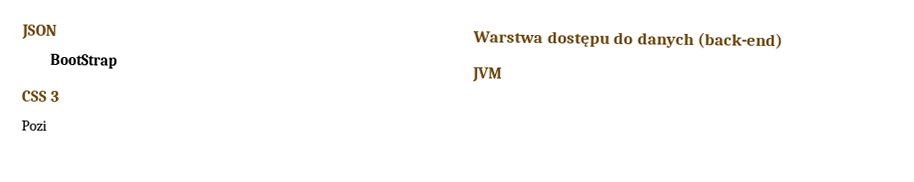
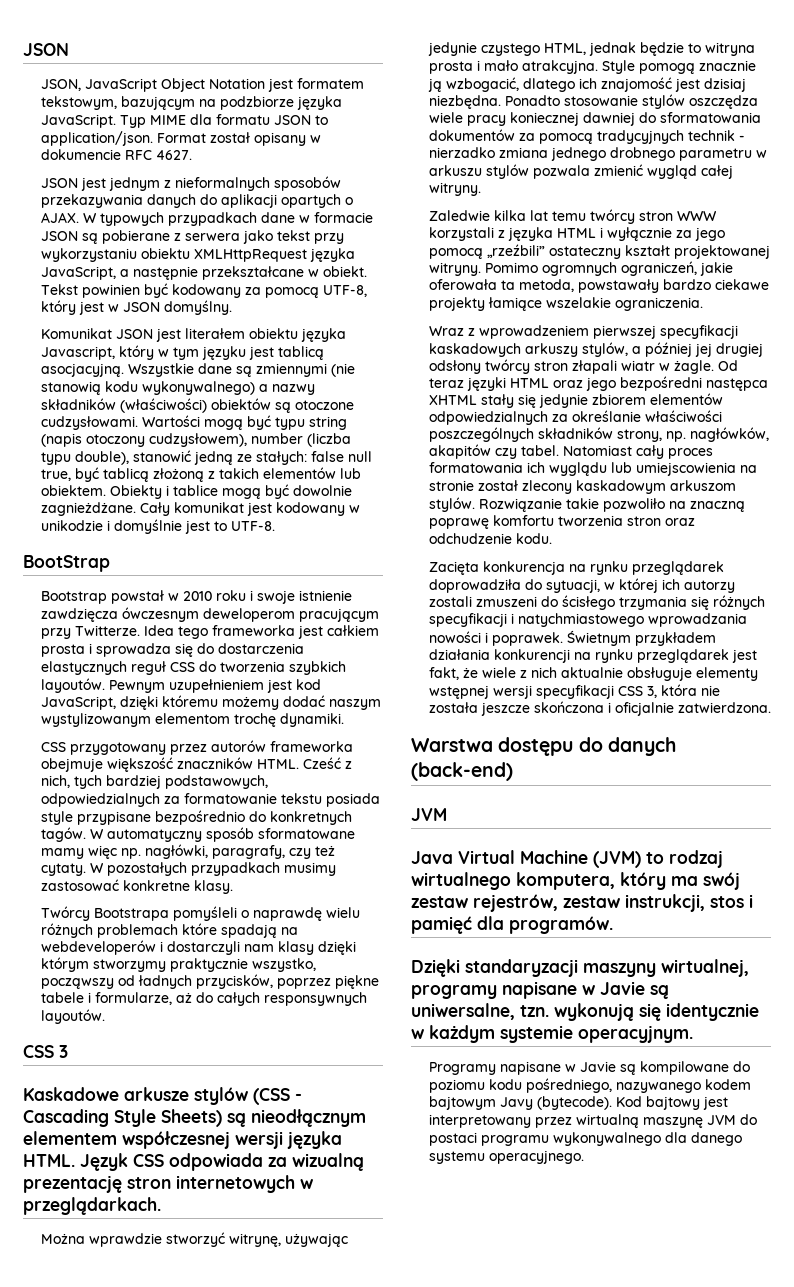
[50,53,119,69] [21,90,60,102] [21,120,47,132] BootStrap // CSS 3 // Pozi -> [40,78,364,92] [40,96,342,110] [40,114,328,128] [40,131,321,146] [40,149,192,160] [40,176,341,191] [40,194,353,208] [40,212,373,226] [40,230,344,244] [40,248,355,262] [40,266,367,280] [40,283,367,298] [40,300,232,315] [40,328,346,342] [40,345,324,360] [40,363,355,377] [40,381,315,395] [40,398,354,413] [40,415,347,430] [40,433,351,447] [40,450,372,465] [40,467,361,482] [40,484,352,499] [40,502,360,516] [40,519,275,534] [23,555,110,572] [40,590,352,604] [40,607,379,622] [40,625,379,639] [40,643,304,657] [40,661,346,675] [40,678,321,693] [40,695,381,710] [40,713,344,727] [40,740,353,755] [40,757,352,772] [40,775,268,789] [40,793,380,807] [40,810,352,825] [40,827,355,842] [40,844,335,859] [40,862,336,876] [40,879,233,894] [40,906,360,921] [40,923,298,938] [40,940,356,955] [40,957,316,972] [40,974,379,989] [40,992,367,1006] [40,1009,105,1024] [23,1045,68,1058] [23,1087,302,1105] [23,1109,366,1127] [23,1131,342,1149] [23,1153,364,1171] [23,1175,313,1193] [23,1197,161,1215] [40,1232,348,1247] [427,42,755,56] [428,60,756,74] [427,77,746,92] [428,94,758,109] [428,112,761,126] [428,129,745,144] [428,147,767,161] [428,164,733,179] [428,182,481,196] [428,209,717,224] [428,227,725,241] [428,244,770,259] [428,261,733,276] [428,279,769,293] [428,297,703,311] [428,325,738,339] [428,342,763,357] [428,359,738,374] [428,376,768,391] [428,393,723,408] [428,410,722,425] [428,427,769,442] [428,444,713,459] [428,462,757,476] [428,480,736,494] [428,497,745,512] [428,515,695,529] [428,533,552,544] [428,561,724,575] [428,578,735,593] [428,595,765,610] [428,613,747,627] [428,630,716,646] [428,649,757,663] [428,667,758,681] [428,684,720,699] [428,701,771,716] JSON, JavaScript Object Notation jest formatem tekstowym, bazującym na podzbiorze języka JavaScript. Typ MIME dla formatu JSON to application/json. Format został opisany w dokumencie RFC 4627. // JSON jest jednym z nieformalnych sposobów przekazywania danych do aplikacji opartych o AJAX. W typowych przypadkach dane w formacie JSON są pobierane z serwera jako tekst przy wykorzystaniu obiektu XMLHttpRequest języka JavaScript, a następnie przekształcane w obiekt. Tekst powinien być kodowany za pomocą UTF-8, który jest w JSON domyślny. // Komunikat JSON jest literałem obiektu języka Javascript, który w tym języku jest tablicą asocjacyjną. Wszystkie dane są zmiennymi (nie stanowią kodu wykonywalnego) a nazwy składników (właściwości) obiektów są otoczone cudzysłowami. Wartości mogą być typu string (napis otoczony cudzysłowem), number (liczba typu double), stanowić jedną ze stałych: false null true, być tablicą złożoną z takich elementów lub obiektem. Obiekty i tablice mogą być dowolnie zagnieżdżane. Cały komunikat jest kodowany w unikodzie i domyślnie jest to UTF-8. // BootStrap // Bootstrap powstał w 2010 roku i swoje istnienie zawdzięcza ówczesnym deweloperom pracującym przy Twitterze. Idea tego frameworka jest całkiem prosta i sprowadza się do dostarczenia elastycznych reguł CSS do tworzenia szybkich layoutów. Pewnym uzupełnieniem jest kod JavaScript, dzięki któremu możemy dodać naszym wystylizowanym elementom trochę dynamiki. // CSS przygotowany przez autorów frameworka obejmuje większość znaczników HTML. Cześć z nich, tych bardziej podstawowych, odpowiedzialnych za formatowanie tekstu posiada style przypisane bezpośrednio do konkretnych tagów. W automatyczny sposób sformatowane mamy więc np. nagłówki, paragrafy, czy też cytaty. W pozostałych przypadkach musimy zastosować konkretne klasy. // Twórcy Bootstrapa pomyśleli o naprawdę wielu różnych problemach które spadają na webdeveloperów i dostarczyli nam klasy dzięki którym stworzymy praktycznie wszystko, począwszy od ładnych przycisków, poprzez piękne tabele i formularze, aż do całych responsywnych layoutów. // CSS 3 // Kaskadowe arkusze stylów (CSS - Cascading Style Sheets) są nieodłącznym elementem współczesnej wersji języka HTML. Język CSS odpowiada za wizualną prezentację stron internetowych w przeglądarkach. // Można wprawdzie stworzyć witrynę, używając jedynie czystego HTML, jednak będzie to witryna prosta i mało atrakcyjna. Style pomogą znacznie ją wzbogacić, dlatego ich znajomość jest dzisiaj niezbędna. Ponadto stosowanie stylów oszczędza wiele pracy koniecznej dawniej do sformatowania dokumentów za pomocą tradycyjnych technik - nierzadko zmiana jednego drobnego parametru w arkuszu stylów pozwala zmienić wygląd całej witryny. // Zaledwie kilka lat temu twórcy stron WWW korzystali z języka HTML i wyłącznie za jego pomocą „rzeźbili” ostateczny kształt projektowanej witryny. Pomimo ogromnych ograniczeń, jakie oferowała ta metoda, powstawały bardzo ciekawe projekty łamiące wszelakie ograniczenia. // Wraz z wprowadzeniem pierwszej specyfikacji kaskadowych arkuszy stylów, a później jej drugiej odsłony twórcy stron złapali wiatr w żagle. Od teraz języki HTML oraz jego bezpośredni następca XHTML stały się jedynie zbiorem elementów odpowiedzialnych za określanie właściwości poszczególnych składników strony, np. nagłówków, akapitów czy tabel. Natomiast cały proces formatowania ich wyglądu lub umiejscowienia na stronie został zlecony kaskadowym arkuszom stylów. Rozwiązanie takie pozwoliło na znaczną poprawę komfortu tworzenia stron oraz odchudzenie kodu. // Zacięta konkurencja na rynku przeglądarek doprowadziła do sytuacji, w której ich autorzy zostali zmuszeni do ścisłego trzymania się różnych specyfikacji i natychmiastowego wprowadzania nowości i poprawek. Świetnym przykładem działania konkurencji na rynku przeglądarek jest fakt, że wiele z nich aktualnie obsługuje elementy wstępnej wersji specyfikacji CSS 3, która nie została jeszcze skończona i oficjalnie zatwierdzona.
(503, 75) none -> [411,850,723,868] [411,872,740,890] [411,894,753,912] [411,916,613,934] [411,959,749,977] [411,981,669,999] [411,1003,759,1021] [411,1025,693,1043] [428,1061,750,1075] [428,1078,751,1093] [428,1096,728,1110] [428,1114,757,1128] [428,1132,742,1146] [428,1150,584,1164] // Java Virtual Machine (JVM) to rodzaj wirtualnego komputera, który ma swój zestaw rejestrów, zestaw instrukcji, stos i pamięć dla programów. // Dzięki standaryzacji maszyny wirtualnej, programy napisane w Javie są uniwersalne, tzn. wykonują się identycznie w każdym systemie operacyjnym. // Programy napisane w Javie są kompilowane do poziomu kodu pośredniego, nazywanego kodem bajtowym Javy (bytecode). Kod bajtowy jest interpretowany przez wirtualną maszynę JVM do postaci programu wykonywalnego dla danego systemu operacyjnego.

